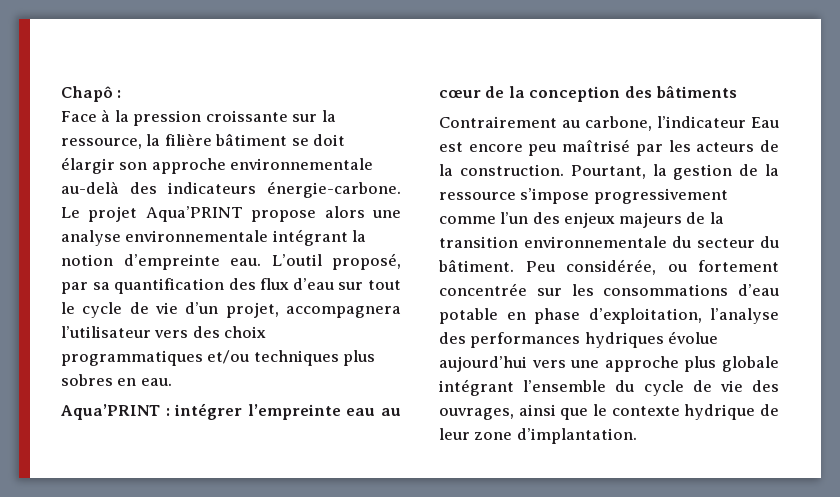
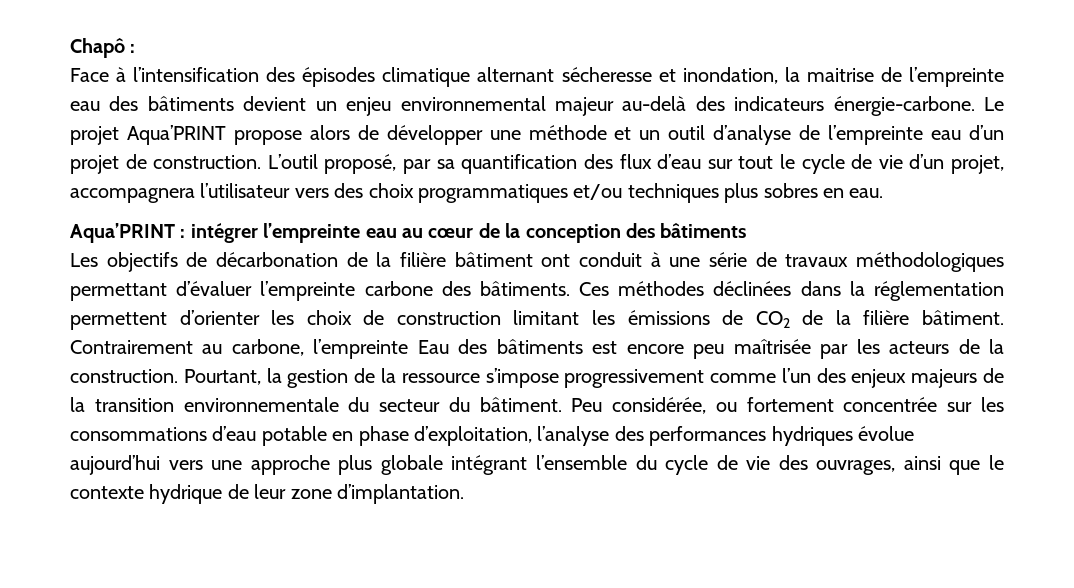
[114,110,336,126] [61,133,346,149] [61,157,374,174] la pression croissante sur la ressource, la filière bâtiment se doit élargir son approche environnementale -> [133,67,1004,87] [70,96,614,116] l’intensification des épisodes climatique alternant sécheresse et inondation, la maitrise de l’empreinte eau des bâtiments devient un enjeu environnemental majeur
[372,210,401,218] [61,229,367,246] [61,254,262,270] une analyse environnementale intégrant la notion d’empreinte eau. -> [357,125,1005,145] [70,154,262,174] de développer une méthode et un outil d’analyse de l’empreinte eau d’un projet de construction.
[439,116,779,131] Contrairement au carbone, l’indicateur Eau -> [70,252,1004,272] [70,281,1004,301] [70,310,1004,330] [70,339,583,359] Les objectifs de décarbonation de la filière bâtiment ont conduit à une série de travaux méthodologiques permettant d’évaluer l’empreinte carbone des bâtiments. Ces méthodes déclinées dans la réglementation permettent d’orienter les choix de construction limitant les émissions de CO2 de la filière bâtiment. Contrairement au carbone, l’empreinte Eau des bâtiments
[562,139,631,152] maîtrisé -> [733,339,811,354] maîtrisée

